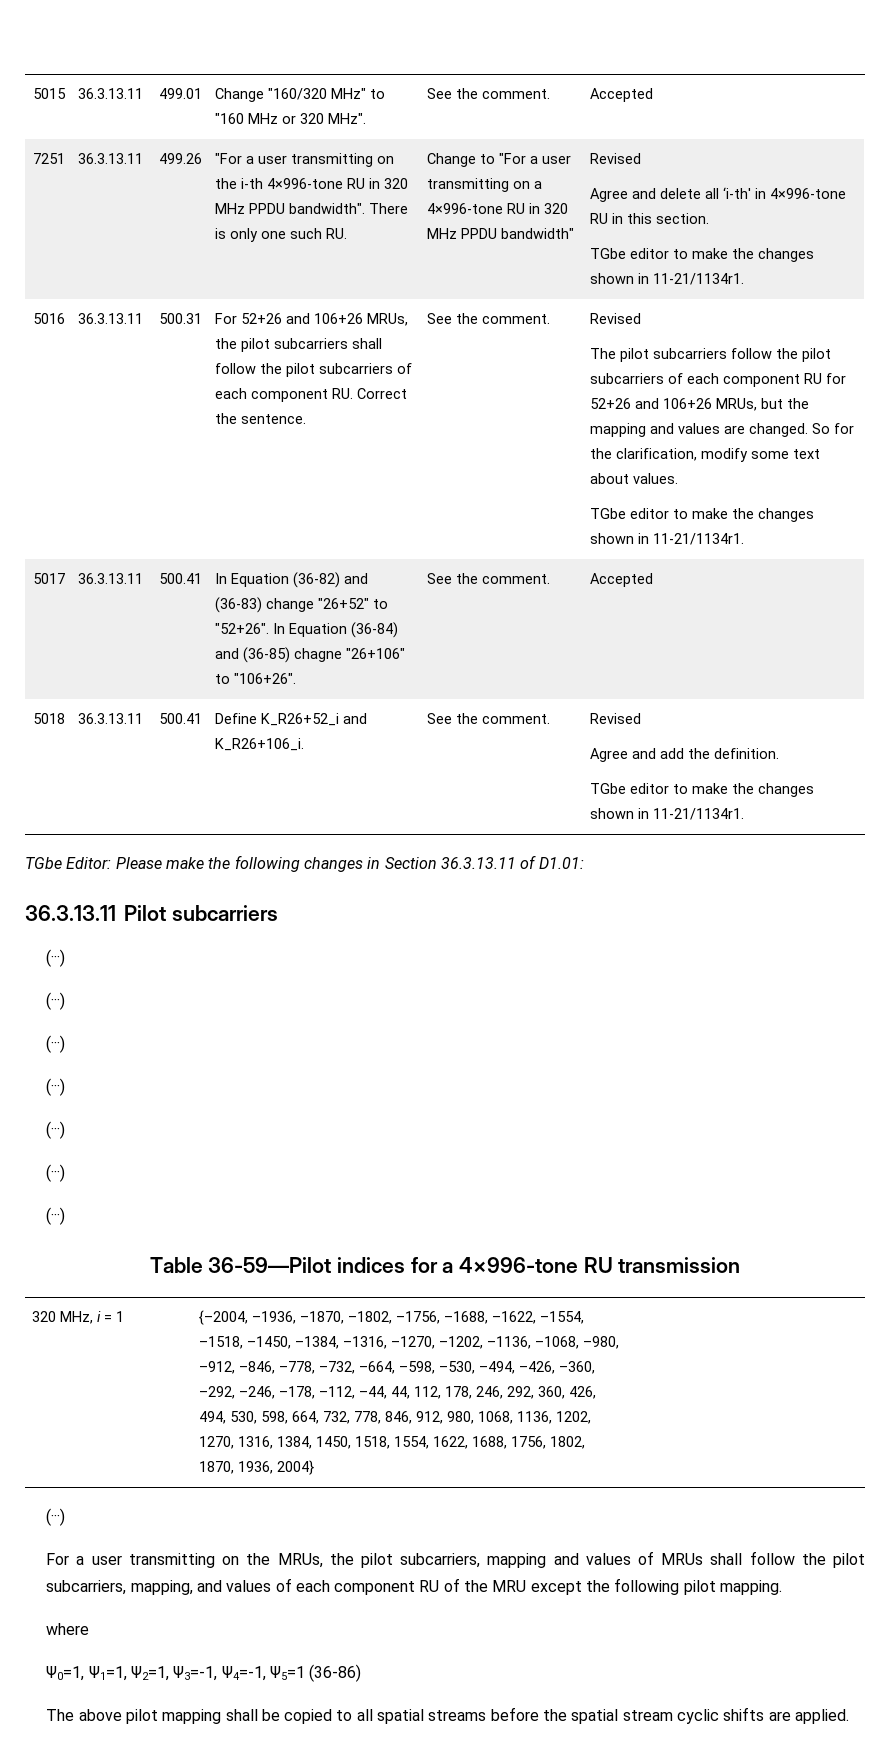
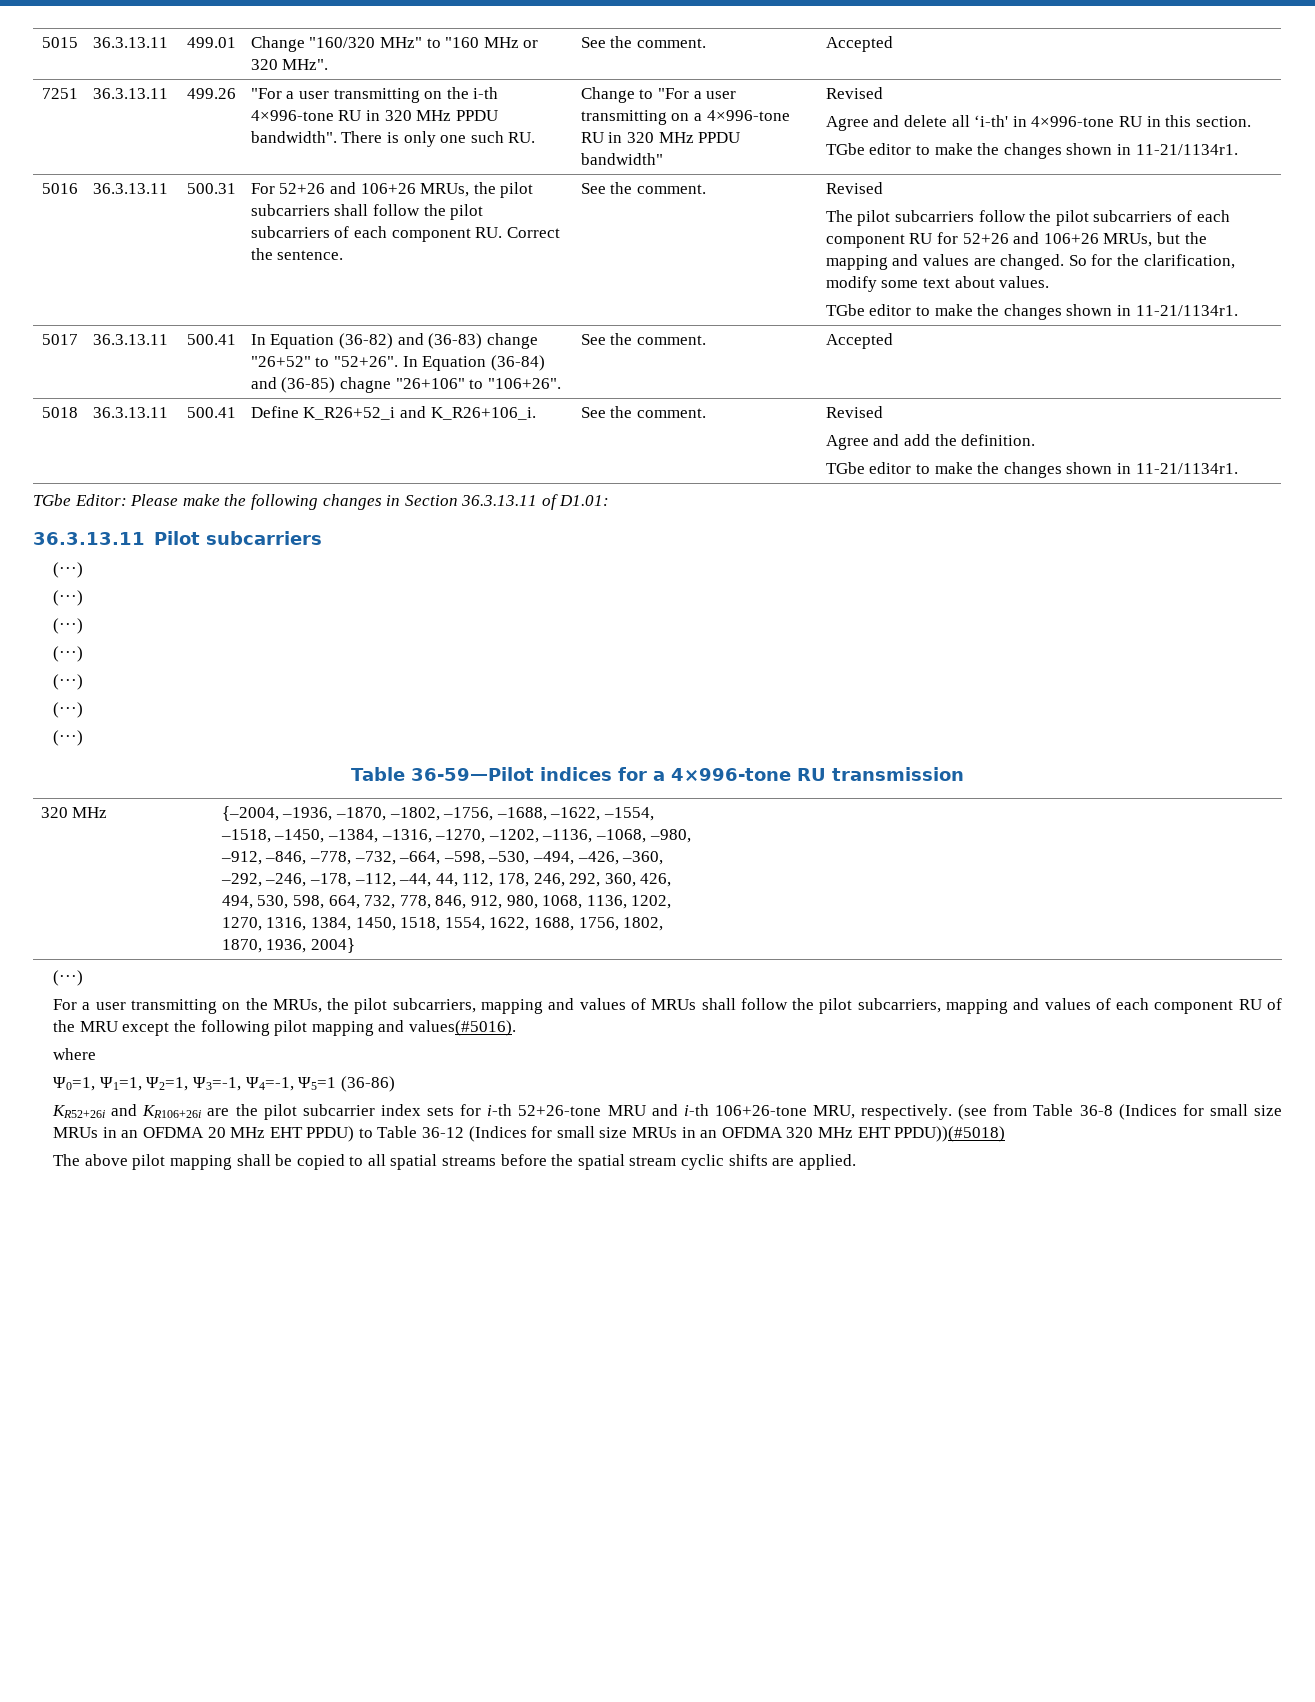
[59,1311,124,1324] MHz, i = 1 -> [72,807,108,818] MHz
[130,1580,193,1595] mapping, -> [945,999,1008,1014] mapping
[720,1580,783,1595] mapping. -> [311,1020,516,1036] mapping and values(#5016).
(362, 1673) none -> [52,1104,1283,1120] [53,1126,1006,1142] // KR52+26i and KR106+26i are the pilot subcarrier index sets for i-th 52+26-tone MRU and i-th 106+26-tone MRU, respectively. (see from Table 36-8 (Indices for small size MRUs in an OFDMA 20 MHz EHT PPDU) to Table 36-12 (Indices for small size MRUs in an OFDMA 320 MHz EHT PPDU))(#5018)

